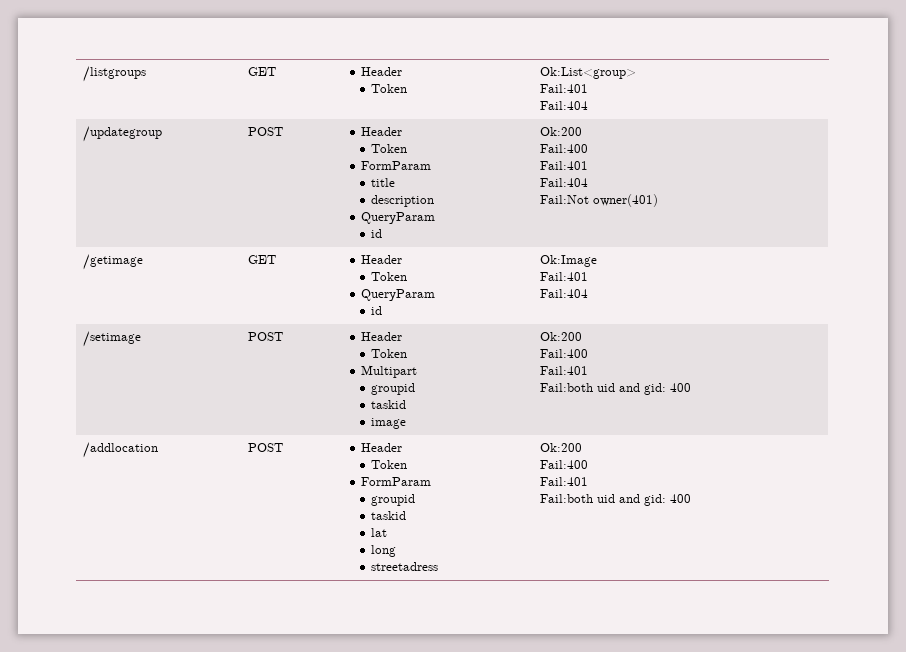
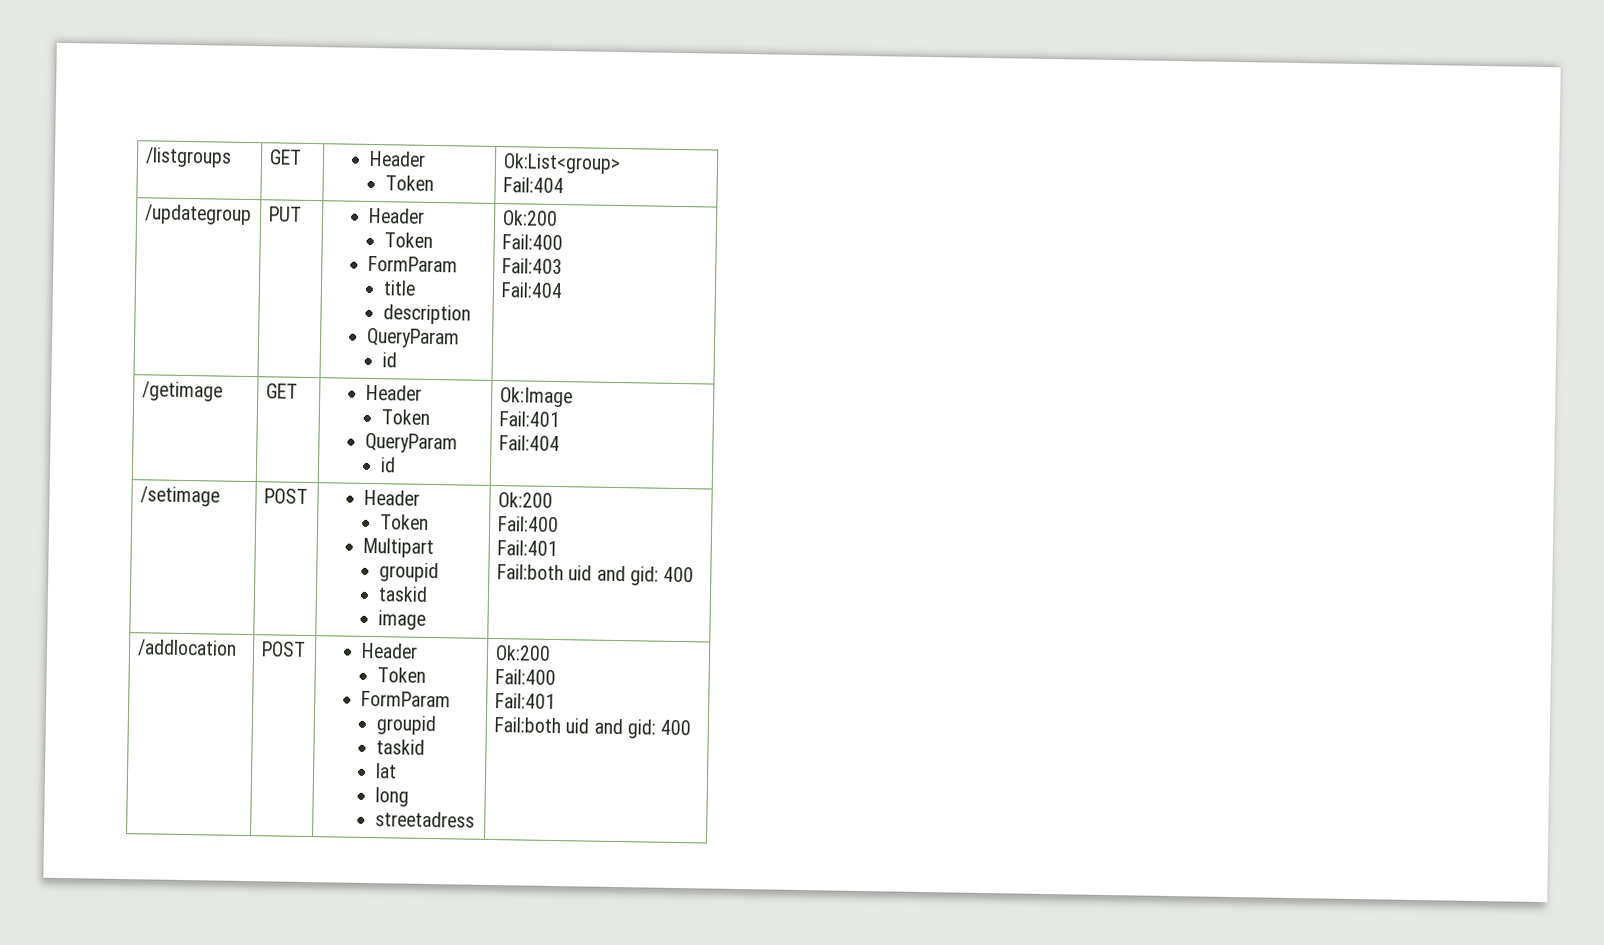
[540,84,589,93] // Fail:401 -> (621, 164) none
[248,127,284,136] POST -> [268,206,302,222] PUT
[540,161,589,170] [540,178,589,187] [540,194,659,207] Fail:401 // Fail:404 // Fail:Not owner(401) -> [501,258,563,275] [500,282,563,299] Fail:403 // Fail:404

